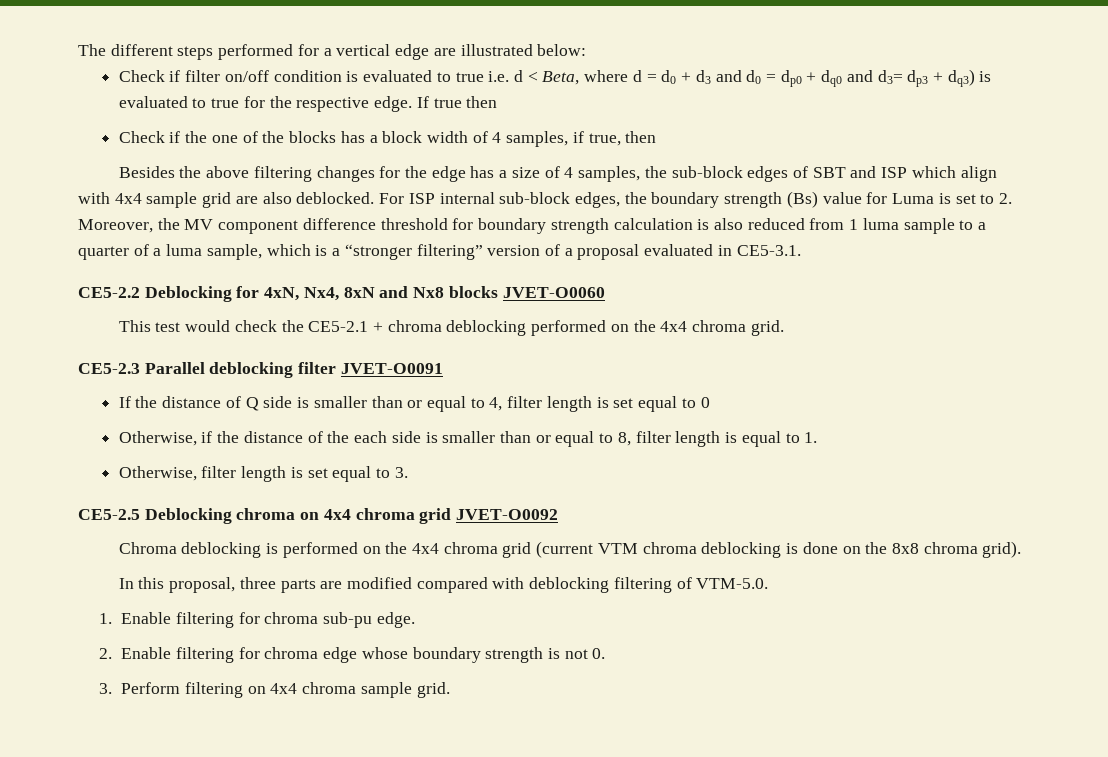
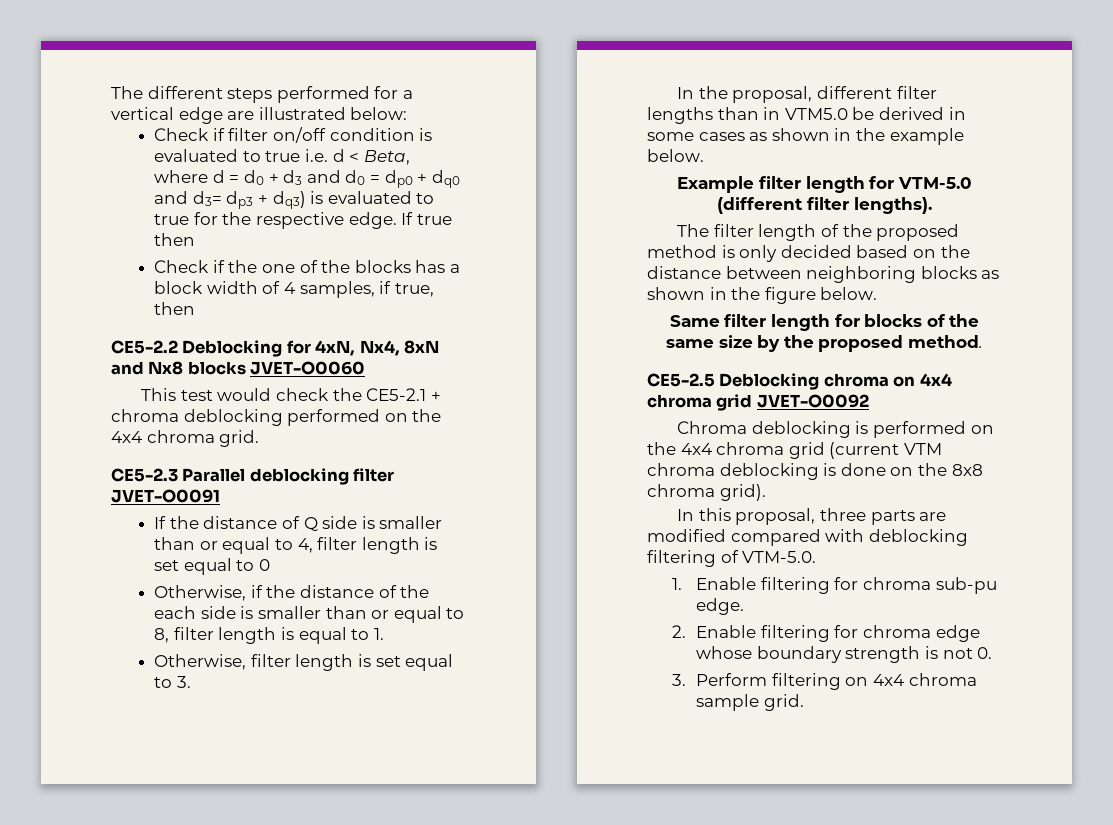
[118,166,997,182] [78,191,1012,208] [78,218,987,234] [78,244,801,260] // Besides the above filtering changes for the edge has a size of 4 samples, the sub-block edges of SBT and ISP which align with 4x4 sample grid are also deblocked. For ISP internal sub-block edges, the boundary strength (Bs) value for Luma is set to 2. Moreover, the MV component difference threshold for boundary strength calculation is also reduced from 1 luma sample to a quarter of a luma sample, which is a “stronger filtering” version of a proposal evaluated in CE5-3.1. -> (196, 308) none
(408, 472) none -> [677,86,937,103] [647,107,966,124] [647,128,964,145] [647,149,704,162] [677,176,972,193] [717,197,932,214] [677,224,960,241] [647,245,970,262] [647,266,1000,283] [647,287,878,304] [669,314,980,331] [666,335,983,352] // In the proposal, different filter lengths than in VTM5.0 be derived in some cases as shown in the example below. // Example filter length for VTM-5.0 (different filter lengths). // The filter length of the proposed method is only decided based on the distance between neighboring blocks as shown in the figure below. // Same filter length for blocks of the same size by the proposed method.

